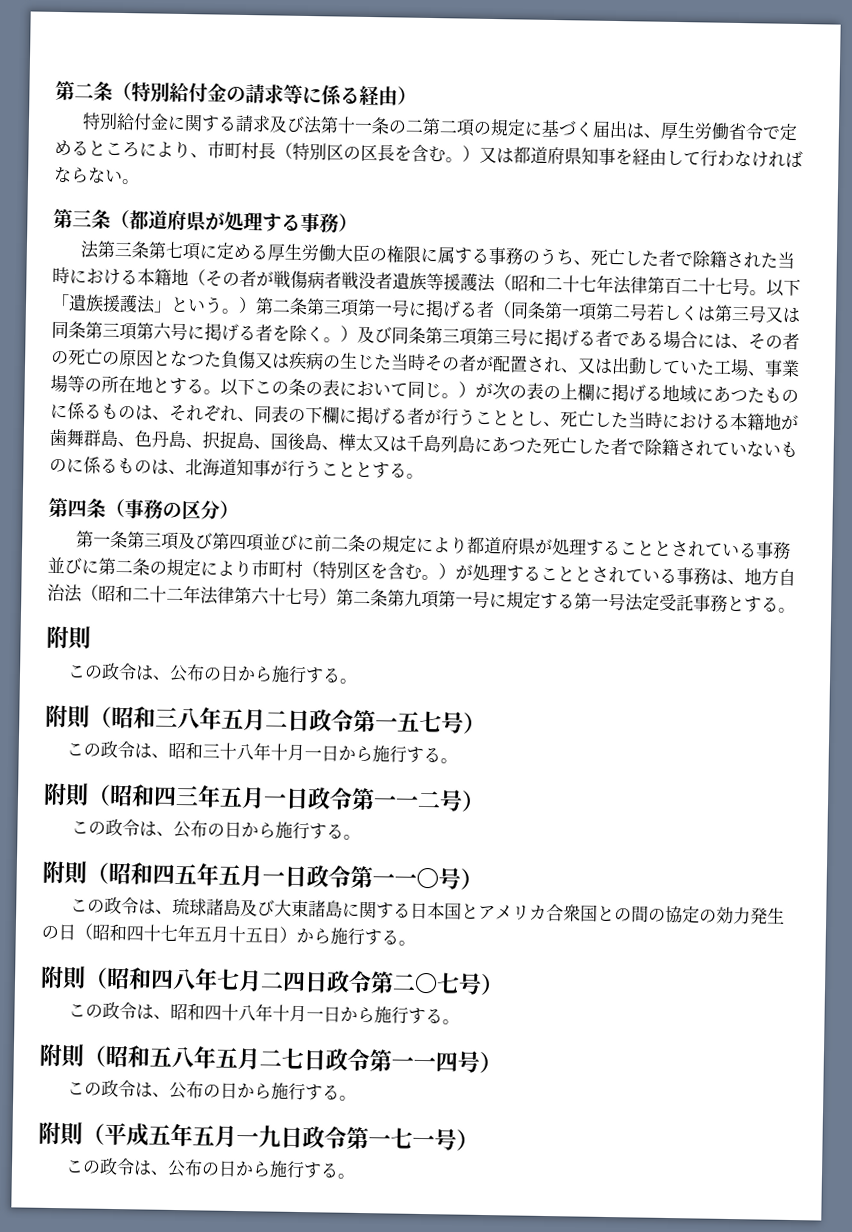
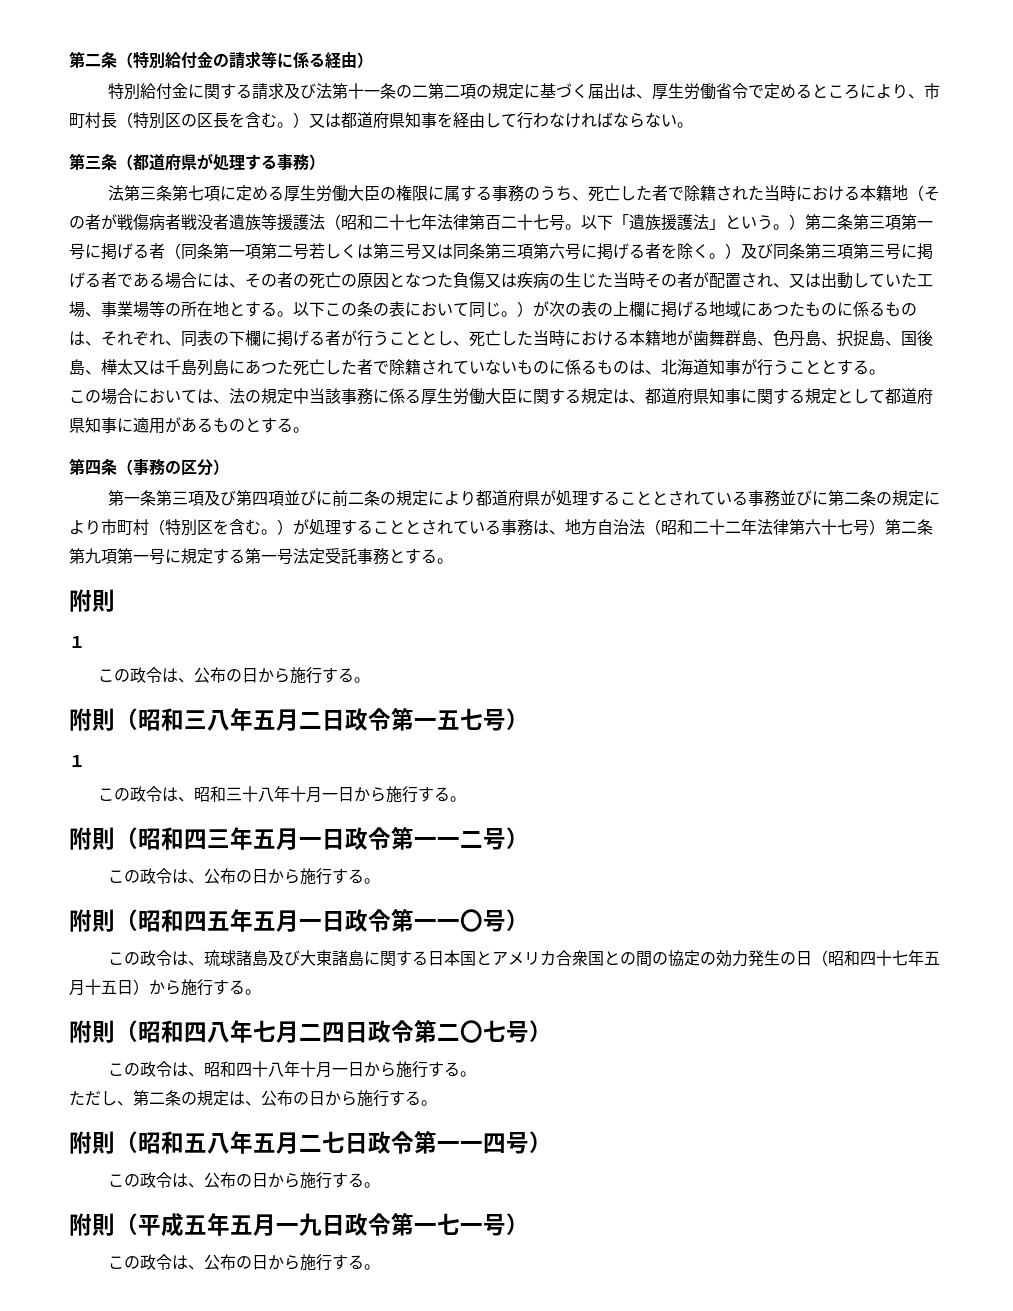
(424, 476) none -> [69,388,933,405] [69,417,309,434] // この場合においては、法の規定中当該事務に係る厚生労働大臣に関する規定は、都道府県知事に関する規定として都道府県知事に適用があるものとする。
(91, 638) none -> [69,636,85,648] // １
(486, 723) none -> [69,755,85,767] // １
(461, 1022) none -> [69,1090,437,1107] // ただし、第二条の規定は、公布の日から施行する。

